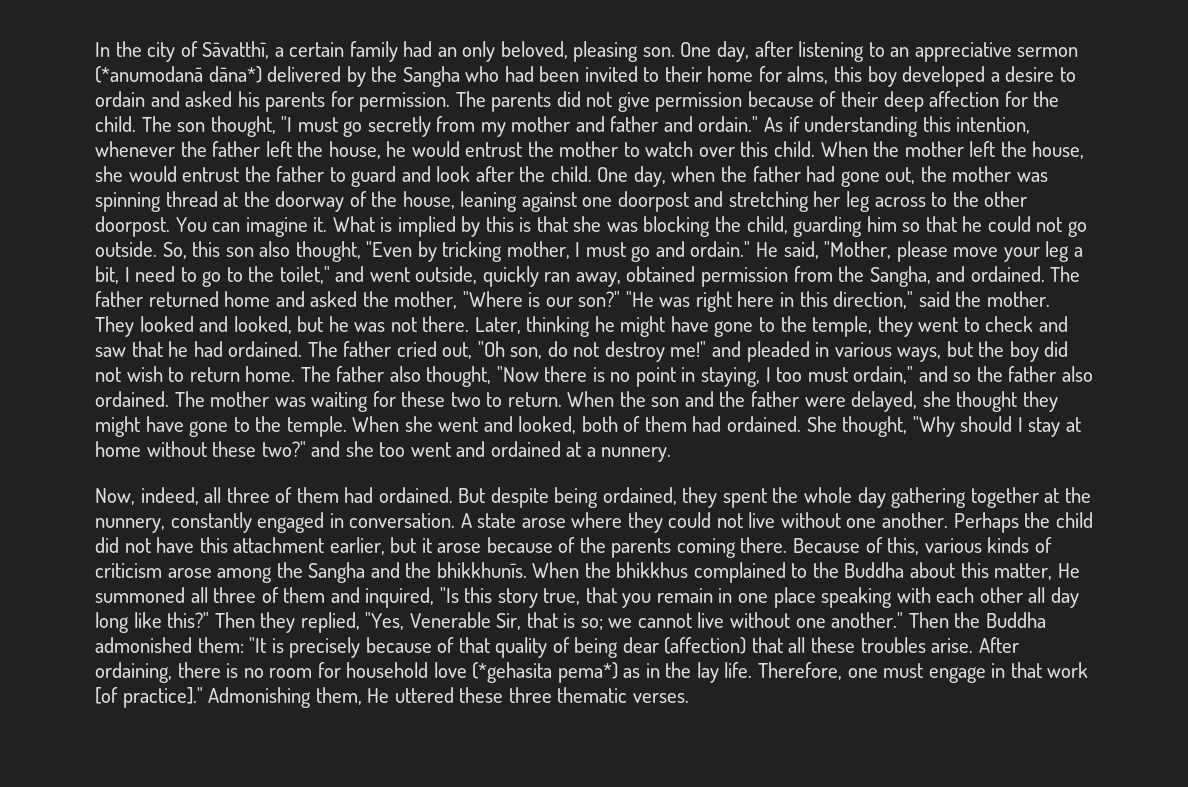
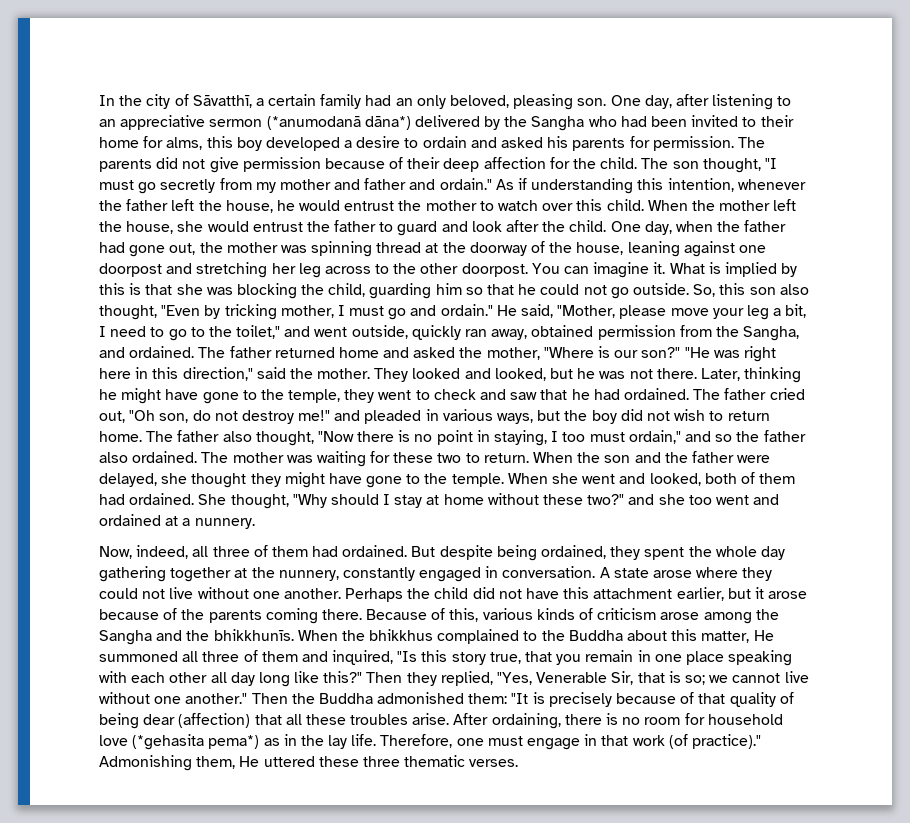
[95,687,203,708] [of practice]." -> [668,734,761,749] (of practice)."

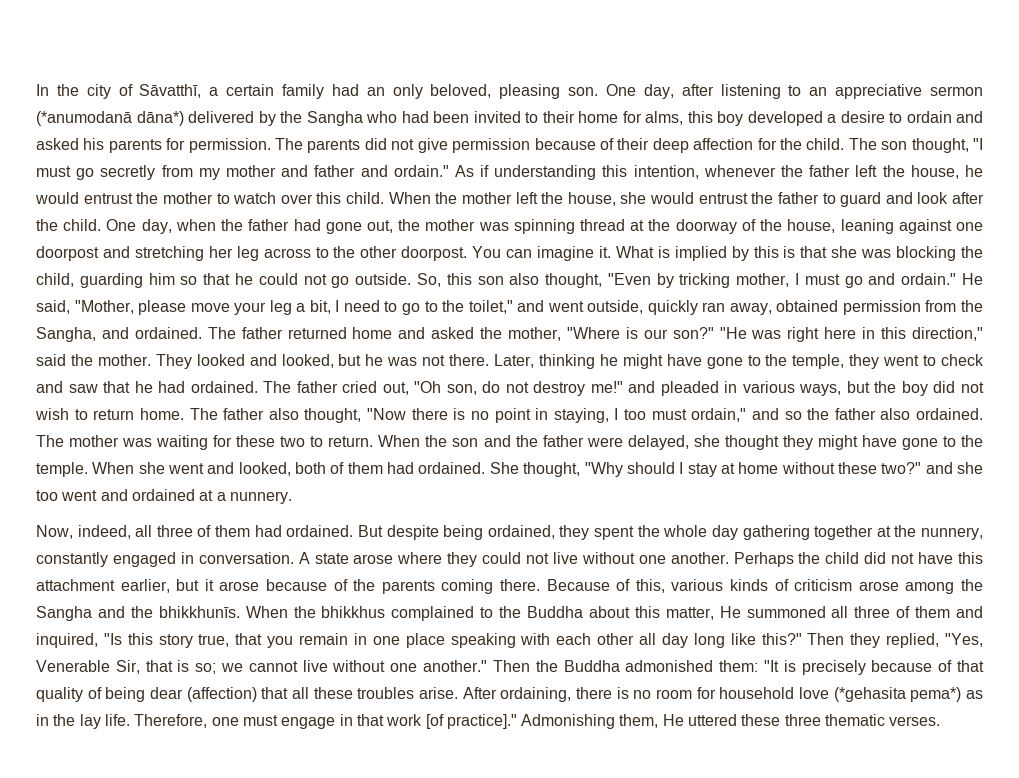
[668,734,761,749] (of practice)." -> [425,714,517,729] [of practice]."

